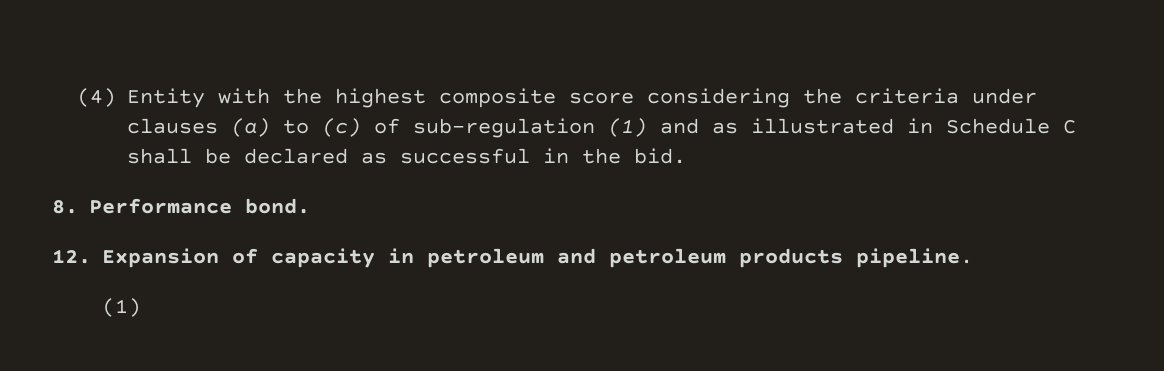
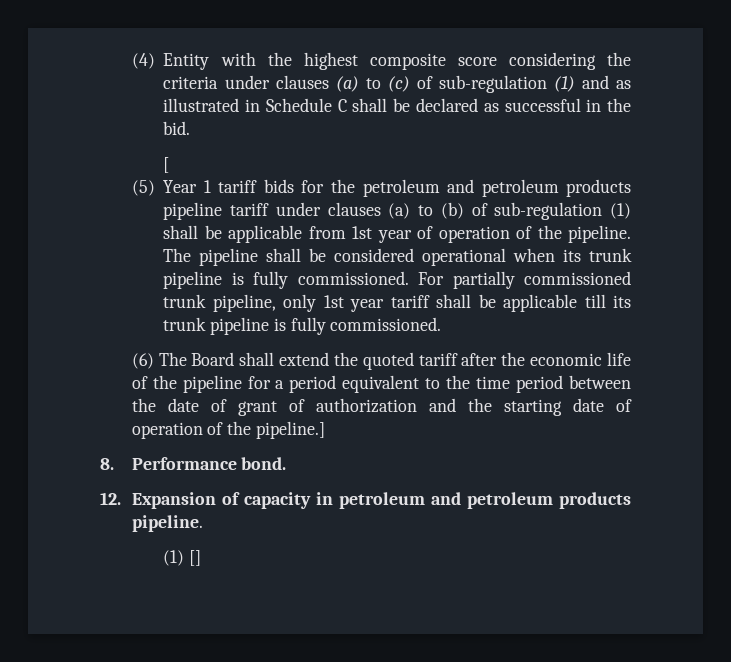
(686, 156) none -> [163,157,170,173] [131,179,631,197] [163,202,631,220] [163,225,632,243] [163,248,632,266] [163,271,631,289] [163,294,632,312] [163,317,442,335] [131,352,632,370] [131,375,631,393] [131,398,632,416] [131,421,325,439] // [ // (5) Year 1 tariff bids for the petroleum and petroleum products pipeline tariff under clauses (a) to (b) of sub-regulation (1) shall be applicable from 1st year of operation of the pipeline. The pipeline shall be considered operational when its trunk pipeline is fully commissioned. For partially commissioned trunk pipeline, only 1st year tariff shall be applicable till its trunk pipeline is fully commissioned. // (6) The Board shall extend the quoted tariff after the economic life of the pipeline for a period equivalent to the time period between the date of grant of authorization and the starting date of operation of the pipeline.]
(141, 307) none -> [189,550,202,566] []

